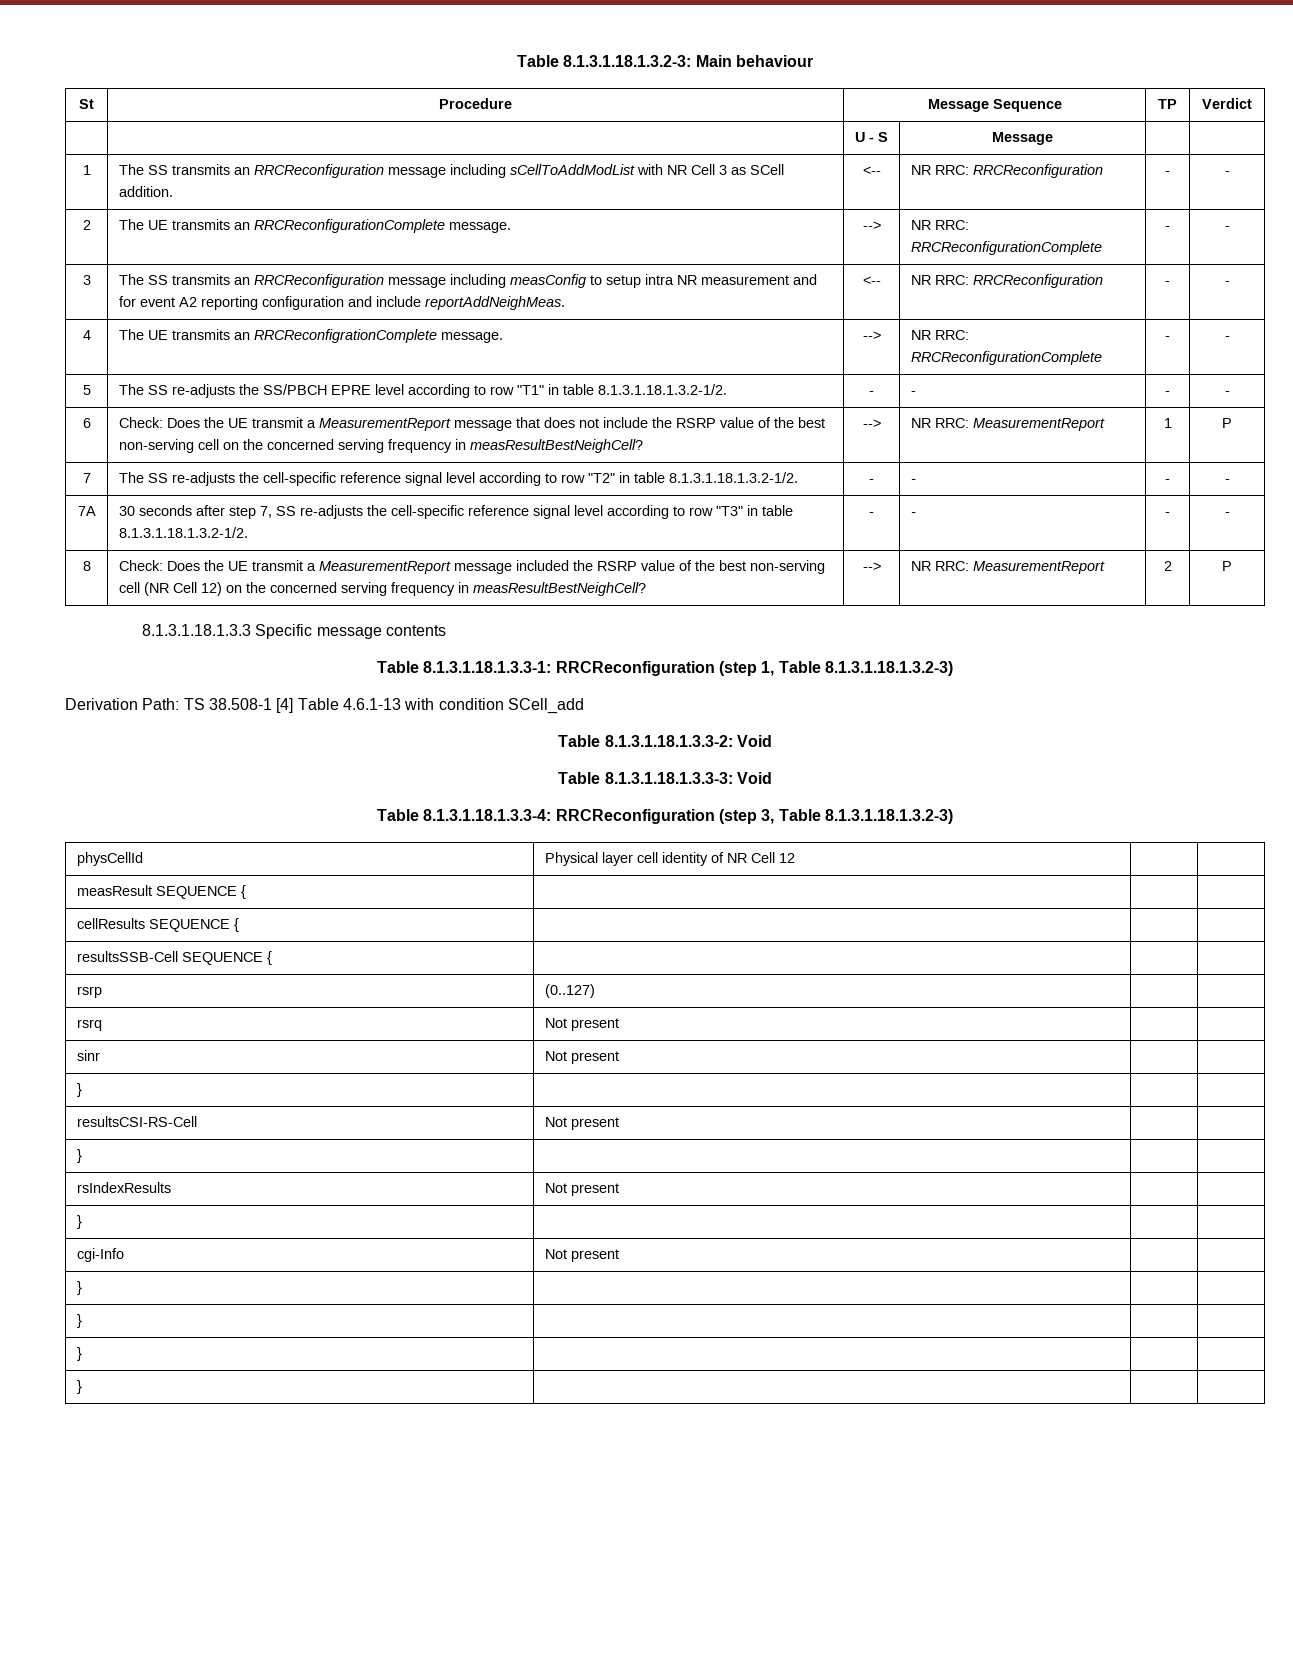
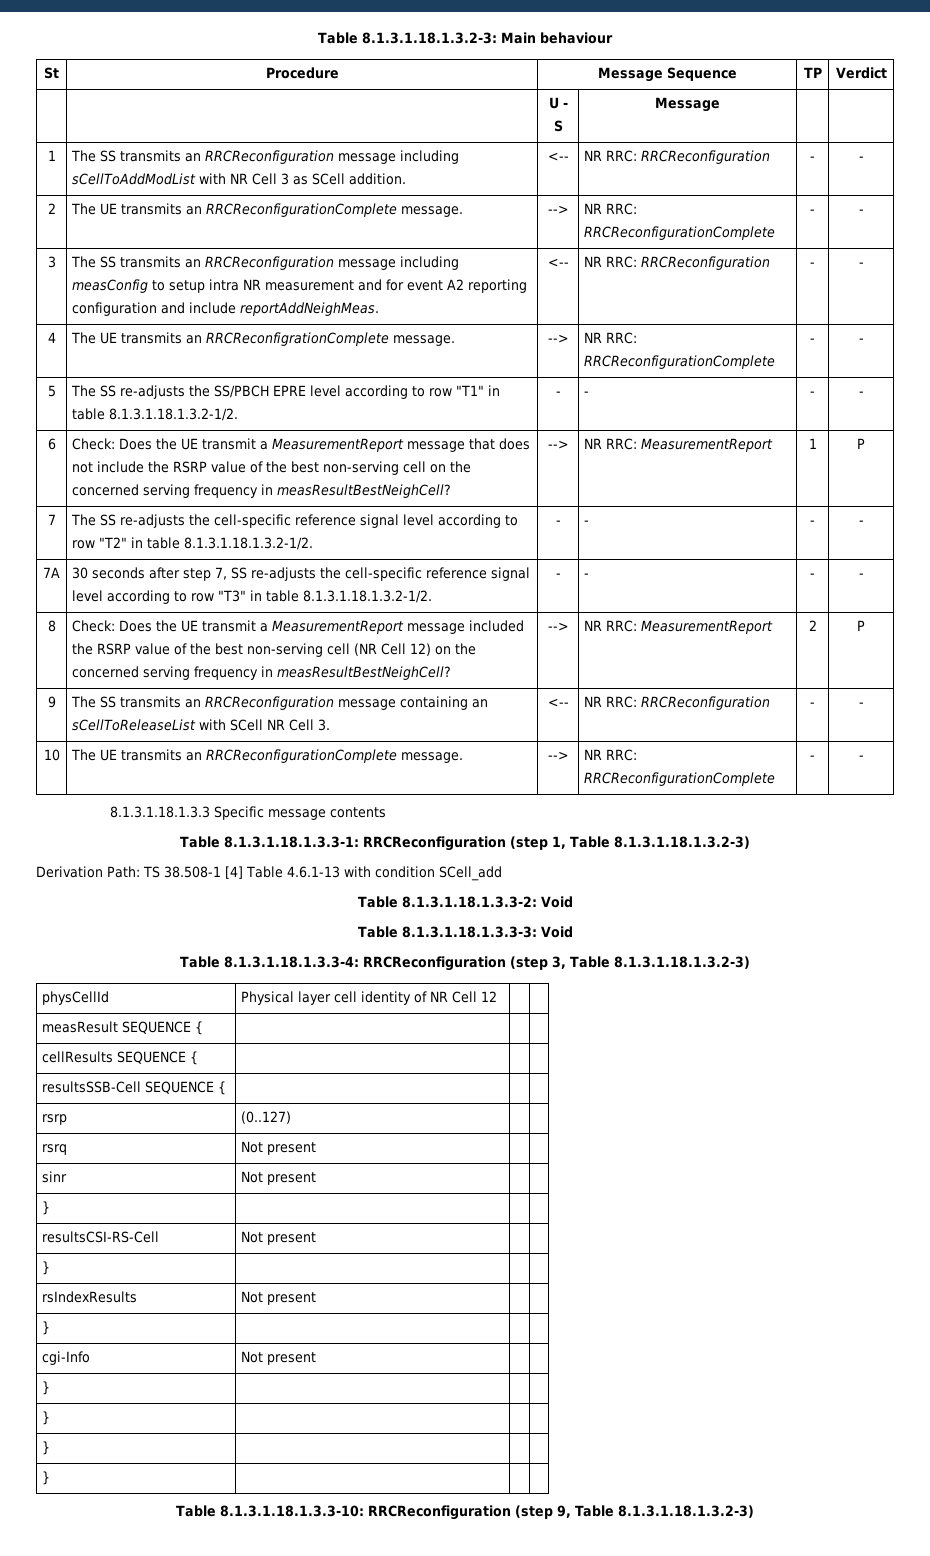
(1232, 566) none -> [47,696,56,708] [71,696,489,710] [72,719,331,731] [547,698,569,707] [584,696,771,710] [810,702,815,707] [858,702,864,707] [43,749,60,761] [71,749,464,763] [547,751,569,760] [584,749,638,761] [584,772,776,786] [810,755,815,760] [858,755,864,760] // 9 | The SS transmits an RRCReconfiguration message containing an sCellToReleaseList with SCell NR Cell 3. | <-- | NR RRC: RRCReconfiguration | - | - // 10 | The UE transmits an RRCReconfigurationComplete message. | --> | NR RRC: RRCReconfigurationComplete | - | -
(82, 1387) none -> [175,1505,755,1520] // Table 8.1.3.1.18.1.3.3-10: RRCReconfiguration (step 9, Table 8.1.3.1.18.1.3.2-3)

